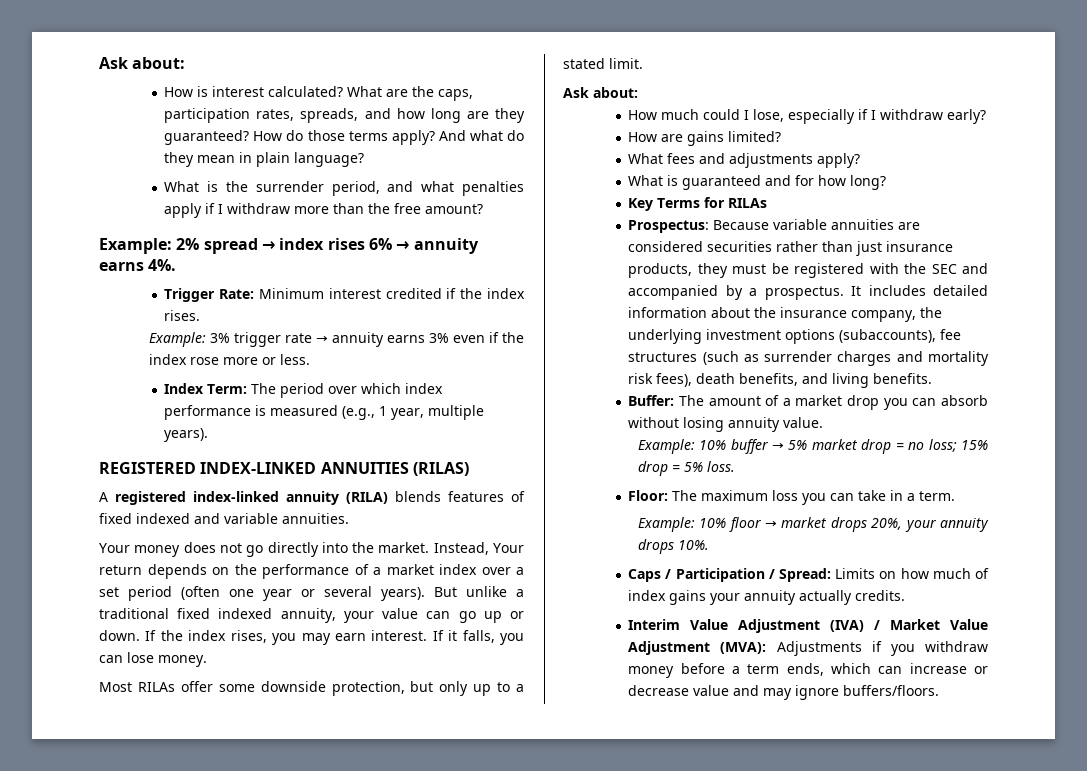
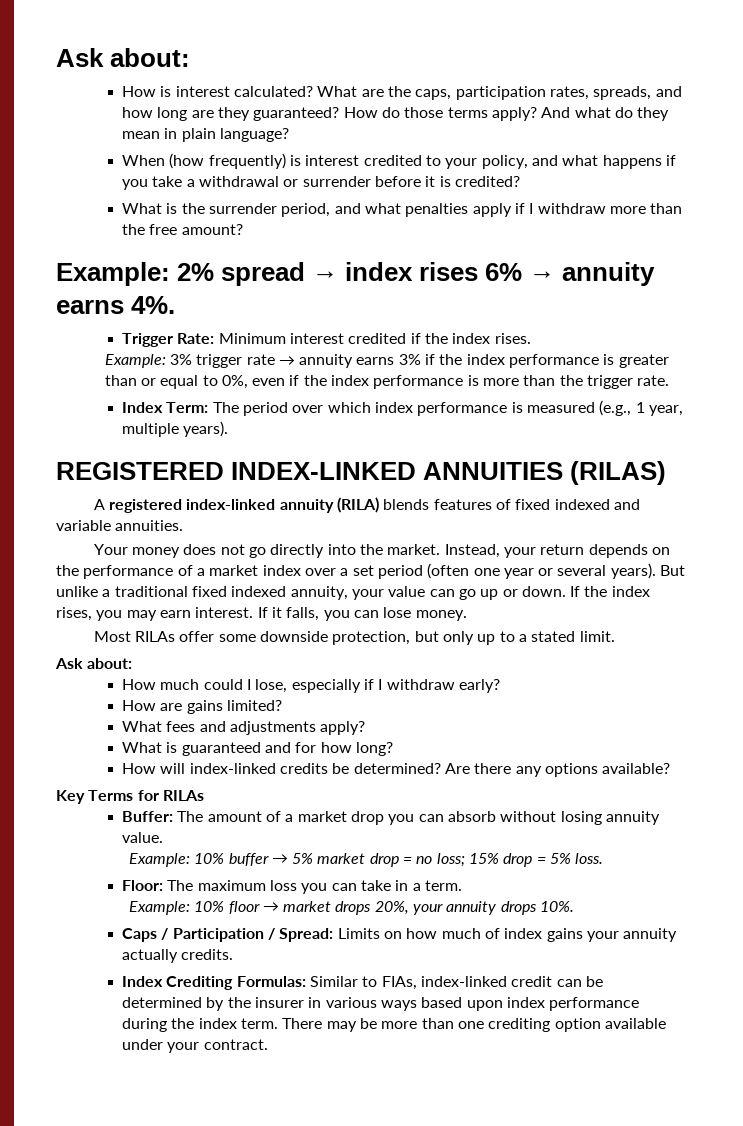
(365, 159) none -> [122,153,677,169] [122,176,521,190] // When (how frequently) is interest credited to your policy, and what happens if you take a withdrawal or surrender before it is credited?
[452,332,525,343] [148,354,310,365] even if the index rose more or less. -> [425,354,669,368] [104,375,670,389] if the index performance is greater than or equal to 0%, even if the index performance is more than the trigger rate.
[493,543,524,553] Your -> [503,547,536,558] your
[628,197,768,211] [628,219,921,233] [628,241,954,256] [628,263,988,278] [628,285,989,300] [628,307,943,322] [628,329,962,344] [628,351,989,366] [628,373,933,388] Key Terms for RILAs // Prospectus: Because variable annuities are considered securities rather than just insurance products, they must be registered with the SEC and accompanied by a prospectus. It includes detailed information about the insurance company, the underlying investment options (subaccounts), fee structures (such as surrender charges and mortality risk fees), death benefits, and living benefits. -> [122,763,671,777] [56,790,204,804] How will index-linked credits be determined? Are there any options available? // Key Terms for RILAs
[628,619,989,633] [628,641,988,656] [628,663,988,678] [628,685,940,700] Interim Value Adjustment (IVA) / Market Value Adjustment (MVA): Adjustments if you withdraw money before a term ends, which can increase or decrease value and may ignore buffers/floors. -> [122,976,604,990] [122,997,640,1011] [122,1018,667,1032] [122,1039,268,1053] Index Crediting Formulas: Similar to FIAs, index-linked credit can be determined by the insurer in various ways based upon index performance during the index term. There may be more than one crediting option available under your contract.

